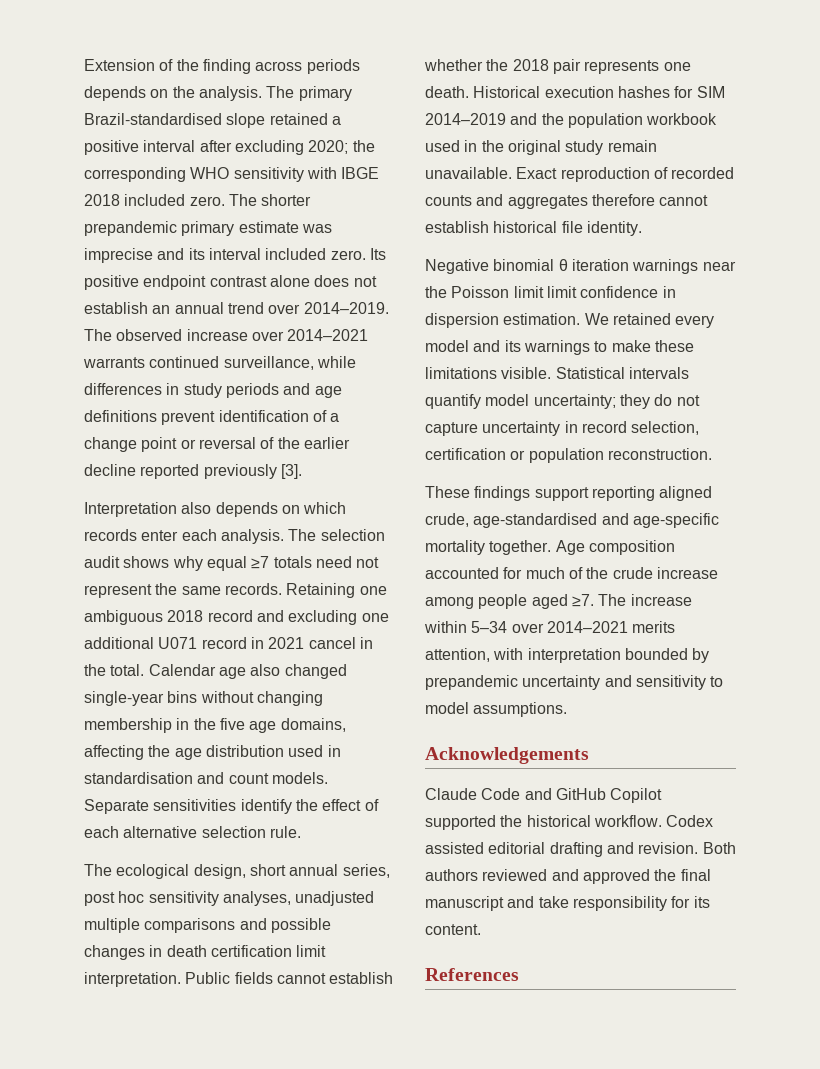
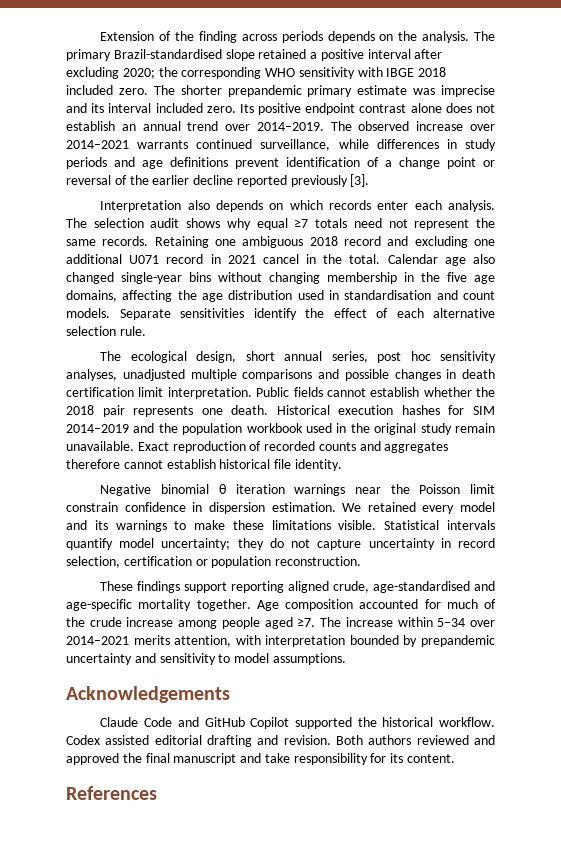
[546,286,577,298] limit -> [66,502,118,512] constrain

